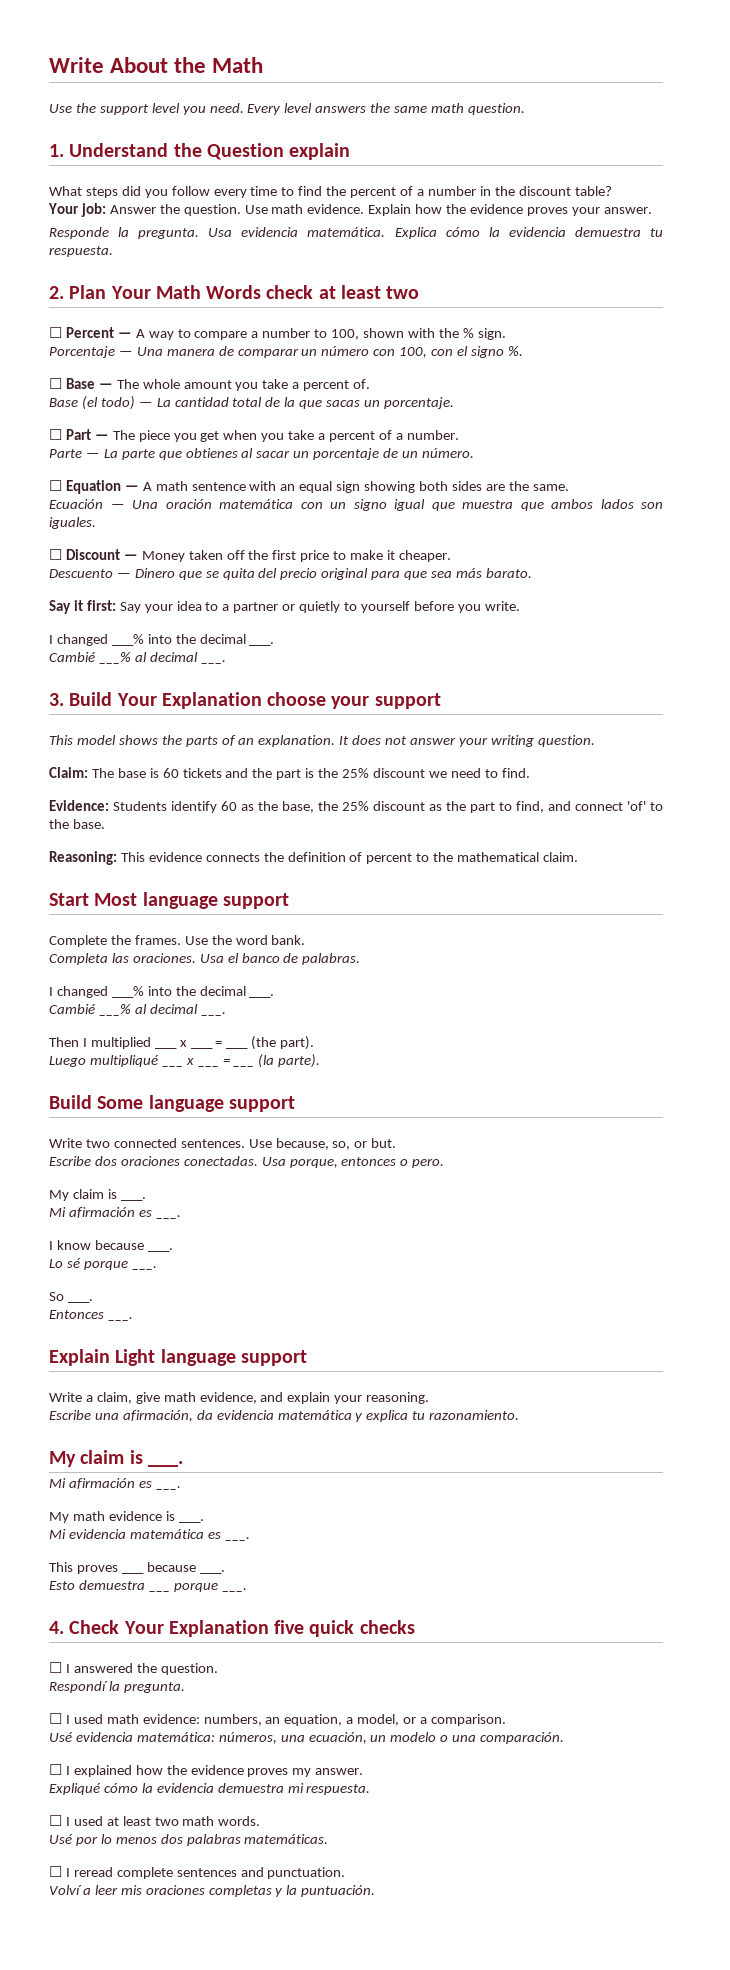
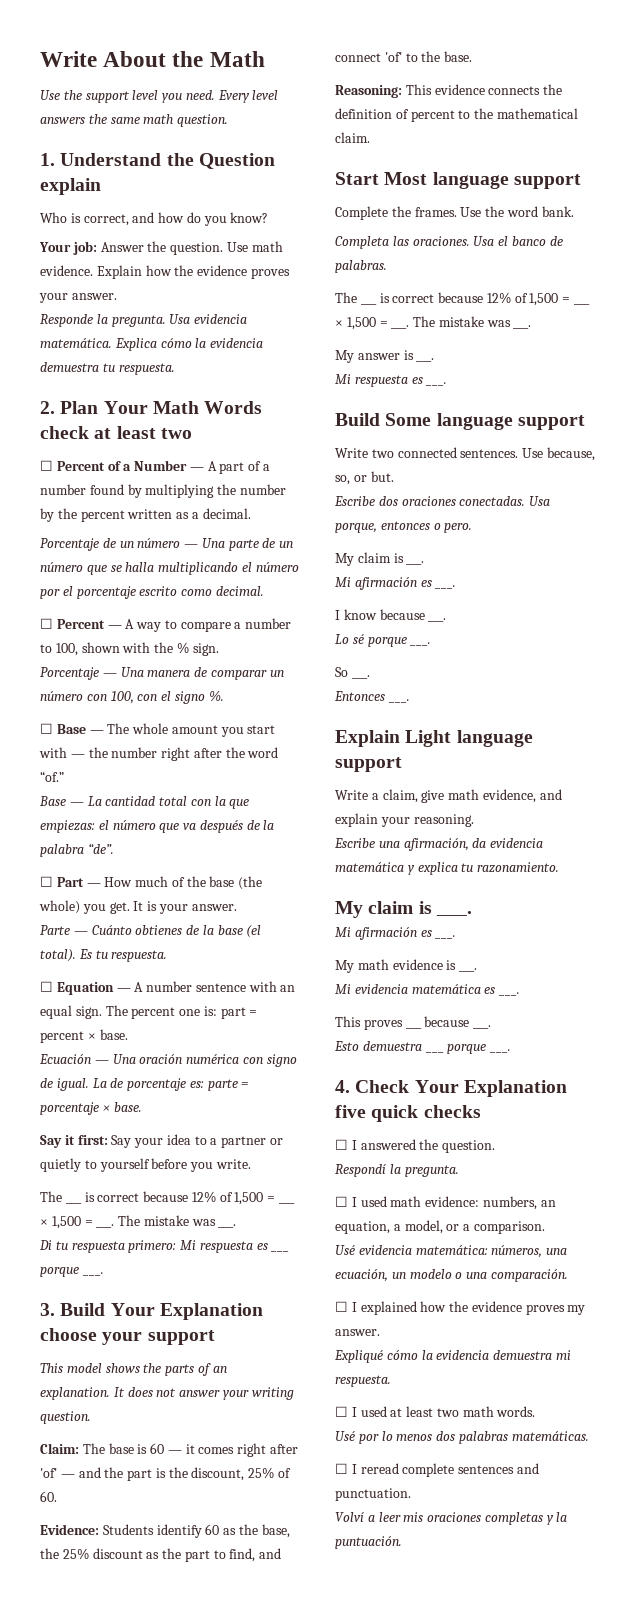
[49,186,612,198] What steps did you follow every time to find the percent of a number in the discount table? -> [40,212,269,226] Who is correct, and how do you know?
(420, 292) none -> [40,460,271,474] [40,484,286,498] [40,508,251,522] [40,538,294,551] [40,562,299,575] [40,586,264,599] // ☐ Percent of a Number — A part of a number found by multiplying the number by the percent written as a decimal. // Porcentaje de un número — Una parte de un número que se halla multiplicando el número por el porcentaje escrito como decimal.
[262,379,371,391] [49,396,135,410] take a percent of. // Base (el todo) -> [247,725,276,734] [39,747,279,761] [40,771,64,782] [39,796,66,806] start with — the number right after the word “of.” // Base
[265,397,454,409] [49,429,459,442] [49,448,474,460] de la que sacas un porcentaje. // ☐ Part — The piece you get when you take a percent of a number. // Parte — La parte que obtienes al sacar un porcentaje de un número. -> [190,796,250,809] [40,820,275,833] [40,843,114,857] [40,876,263,890] [39,900,237,914] [40,925,262,938] [40,949,168,962] con la que empiezas: el número que va después de la palabra “de”. // ☐ Part — How much of the base (the whole) you get. It is your answer. // Parte — Cuánto obtienes de la base (el total). Es tu respuesta.
[155,481,188,491] math -> [146,981,193,992] number
[336,481,569,493] [49,499,663,511] [49,517,96,529] [49,549,451,562] [49,568,532,580] sign showing both sides are the same. // Ecuación — Una oración matemática con un signo igual que muestra que ambos lados son iguales. // ☐ Discount — Money taken off the first price to make it cheaper. // Descuento — Dinero que se quita del precio original para que sea más barato. -> [75,1005,258,1019] [40,1029,128,1043] [39,1054,297,1067] [40,1078,250,1091] [40,1102,142,1115] sign. The percent one is: part = percent × base. // Ecuación — Una oración numérica con signo de igual. La de porcentaje es: parte = porcentaje × base.
[49,634,275,646] [49,652,198,664] I changed ___% into the decimal ___. // Cambié ___% al decimal -> [40,1191,62,1202] [65,1202,82,1204] [84,1191,276,1205] [279,1202,296,1204] [40,1215,237,1229] [39,1240,268,1253] [270,1250,290,1252] [40,1267,79,1277] The ___ is correct because 12% of 1,500 = ___ × 1,500 = ___. The mistake was ___. // Di tu respuesta primero: Mi respuesta es ___ porque
[182,768,222,778] tickets -> [167,1443,299,1457] [40,1468,75,1478] — it comes right after 'of' —
[342,768,530,778] 25% discount we need to find. -> [191,1467,292,1481] [40,1491,57,1502] discount, 25% of 60.
[49,986,275,998] [49,1004,226,1016] [49,1037,177,1049] [179,1040,187,1047] [190,1047,213,1049] [215,1041,223,1047] [226,1036,315,1050] [49,1055,183,1067] [185,1058,194,1065] [197,1065,219,1067] [222,1059,231,1065] [233,1054,321,1068] I changed ___% into the decimal ___. // Cambié ___% al decimal ___. // Then I multiplied ___ x ___ = ___ (the part). // Luego multipliqué ___ x ___ = ___ (la parte). -> [335,292,357,303] [360,303,377,305] [379,292,571,306] [574,303,591,305] [335,316,532,330] [335,350,435,363] [335,374,448,387] The ___ is correct because 12% of 1,500 = ___ × 1,500 = ___. The mistake was ___. // My answer is ___. // Mi respuesta es ___.

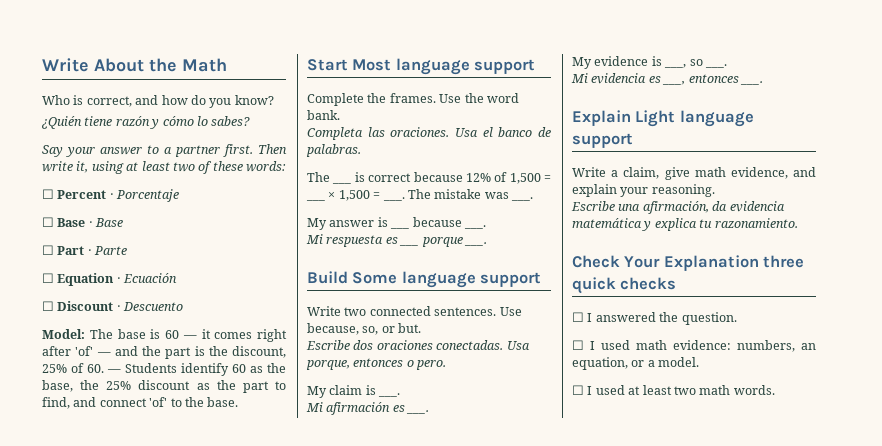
[40,90,279,103] [40,114,229,127] [40,153,275,169] [40,178,101,195] // Use the support level you need. Every level answers the same math question. // 1. Understand the Question explain -> (227, 65) none
[39,241,283,255] [40,265,290,279] [39,293,117,303] [40,314,248,327] [40,338,264,351] [40,362,175,375] [40,401,263,414] [40,426,192,439] [40,460,271,474] [40,484,286,498] [40,508,251,522] [40,538,294,551] [40,562,299,575] [40,586,264,599] [40,618,292,632] [40,642,219,656] [40,667,284,680] [40,690,224,704] [40,723,276,737] [39,747,279,761] [40,771,64,782] [39,796,250,809] [40,820,275,833] [40,843,114,857] [40,876,263,890] [39,900,237,914] [40,925,262,938] [40,949,168,962] [40,981,296,995] [40,1005,258,1019] [40,1029,128,1043] [39,1054,297,1067] [40,1078,250,1091] [40,1102,142,1115] [40,1134,284,1148] [40,1158,251,1172] [40,1191,62,1202] [65,1202,82,1204] [84,1191,276,1205] [279,1202,296,1204] [40,1215,237,1229] [39,1240,268,1253] [270,1250,290,1252] [40,1267,104,1277] [40,1303,263,1320] [40,1328,215,1345] [40,1363,227,1376] [40,1387,294,1400] [40,1411,91,1424] [40,1443,79,1454] Your job: Answer the question. Use math evidence. Explain how the evidence proves your answer. // Responde la pregunta. Usa evidencia matemática. Explica cómo la evidencia demuestra tu respuesta. // 2. Plan Your Math Words check at least two // ☐ Percent of a Number — A part of a number found by multiplying the number by the percent written as a decimal. // Porcentaje de un número — Una parte de un número que se halla multiplicando el número por el porcentaje escrito como decimal. // ☐ Percent — A way to compare a number to 100, shown with the % sign. // Porcentaje — Una manera de comparar un número con 100, con el signo %. // ☐ Base — The whole amount you start with — the number right after the word “of.” // Base — La cantidad total con la que empiezas: el número que va después de la palabra “de”. // ☐ Part — How much of the base (the whole) you get. It is your answer. // Parte — Cuánto obtienes de la base (el total). Es tu respuesta. // ☐ Equation — A number sentence with an equal sign. The percent one is: part = percent × base. // Ecuación — Una oración numérica con signo de igual. La de porcentaje es: parte = porcentaje × base. // Say it first: Say your idea to a partner or quietly to yourself before you write. // The ___ is correct because 12% of 1,500 = ___ × 1,500 = ___. The mistake was ___. // Di tu respuesta primero: Mi respuesta es ___ porque ___. // 3. Build Your Explanation choose your support // This model shows the parts of an explanation. It does not answer your writing question. // Claim: -> [42,116,251,129] [42,144,287,157] [42,161,286,174] [42,189,180,202] [42,217,124,227] [42,245,128,255] [42,273,178,286] [42,301,184,311] [42,329,85,339] ¿Quién tiene razón y cómo lo sabes? // Say your answer to a partner first. Then write it, using at least two of these words: // ☐ Percent · Porcentaje // ☐ Base · Base // ☐ Part · Parte // ☐ Equation · Ecuación // ☐ Discount · Descuento // Model:
[40,1524,99,1535] // Evidence: -> [107,369,121,373] —
[335,84,563,98] [335,108,578,122] [335,132,370,143] // Reasoning: This evidence connects the definition of percent to the mathematical claim. -> (239, 402) none
(414, 355) none -> [390,227,410,229] [412,217,462,227] ___ because
(423, 380) none -> [399,237,463,247] ___ porque
[335,609,447,622] [335,634,432,647] [335,667,370,679] [334,691,385,701] I know because ___. // Lo sé porque ___. // So ___. // Entonces -> [572,56,727,69] [571,73,739,85] My evidence is ___, so ___. // Mi evidencia es ___, entonces
[335,901,472,918] [335,927,457,940] [335,959,478,973] [335,984,521,996] [335,1016,422,1030] [424,1016,492,1029] [334,1041,422,1051] [424,1044,512,1054] [335,1080,350,1093] My claim is ___. // Mi afirmación es ___. // My math evidence is ___. // Mi evidencia matemática es ___. // This proves ___ because ___. // Esto demuestra ___ porque ___. // 4. -> (798, 223) none
[335,1105,366,1118] five -> [763,255,805,268] three
[335,1164,459,1177] // Respondí la pregunta. -> (737, 318) none
[393,1220,545,1234] [335,1245,568,1258] [335,1269,568,1282] [335,1301,586,1315] [335,1329,380,1336] [334,1350,571,1363] [335,1375,391,1387] a model, or a comparison. // Usé evidencia matemática: números, una ecuación, un modelo o una comparación. // ☐ I explained how the evidence proves my answer. // Expliqué cómo la evidencia demuestra mi respuesta. -> [631,357,700,367] or a model.
[335,1431,589,1444] [335,1463,539,1477] [335,1488,411,1501] [335,1512,568,1525] [335,1536,402,1549] // Usé por lo menos dos palabras matemáticas. // ☐ I reread complete sentences and punctuation. // Volví a leer mis oraciones completas y la puntuación. -> (775, 390) none

